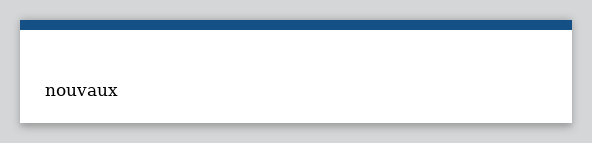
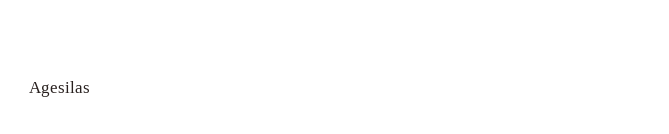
[45,87,118,96] nouvaux -> [29,81,90,97] Agesilas

